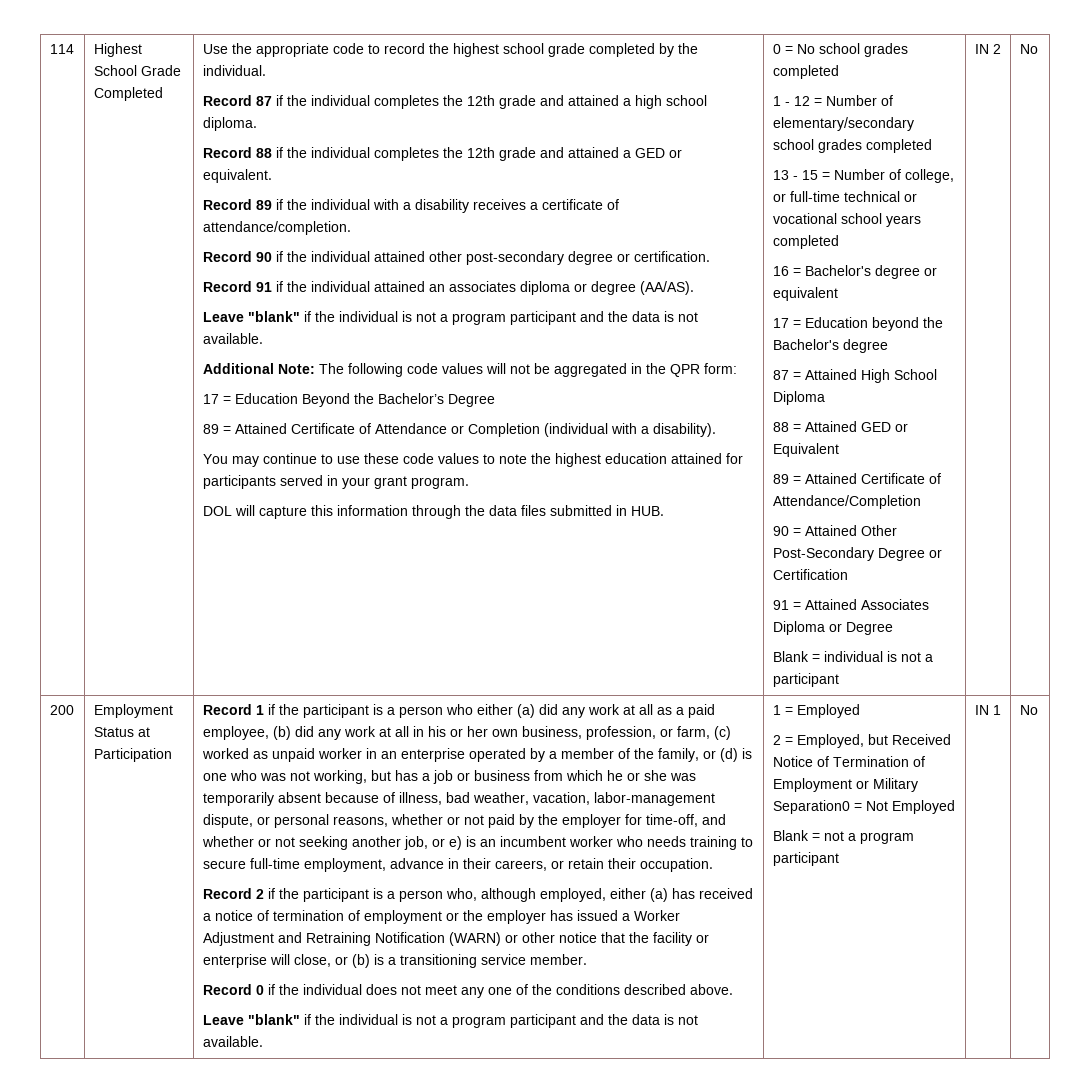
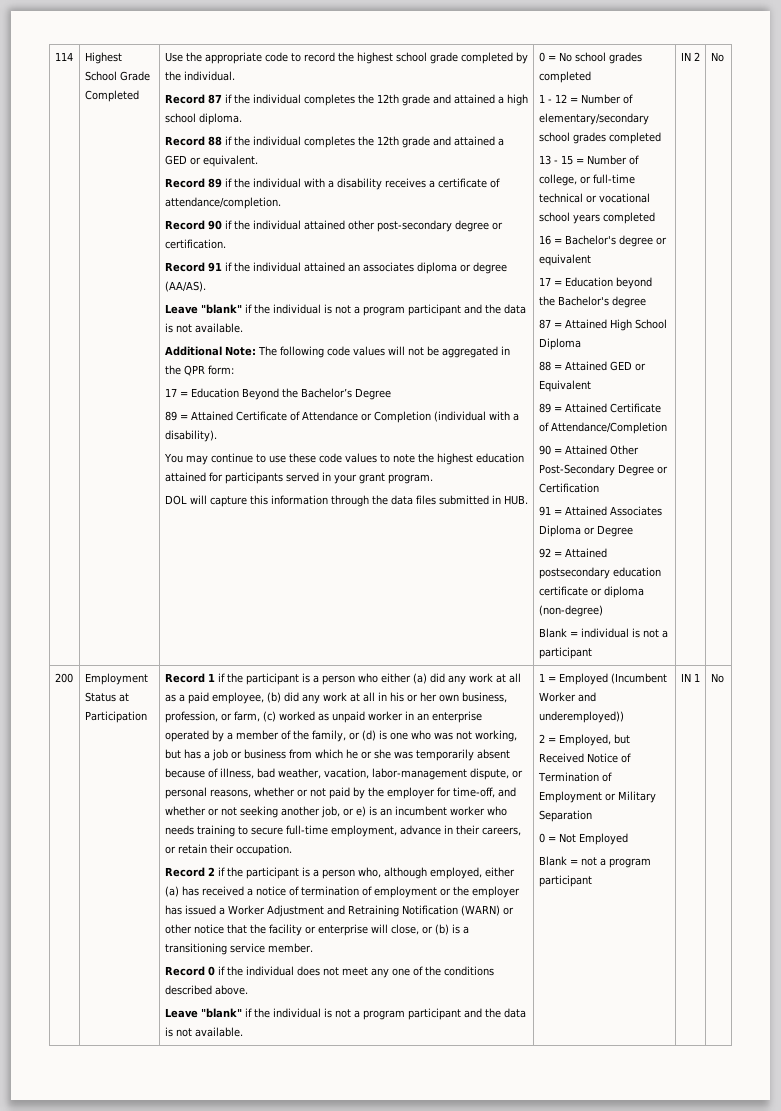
(893, 628) none -> [538,548,607,558] [538,567,661,579] [538,586,644,598] [538,605,603,617] // 92 = Attained postsecondary education certificate or diploma (non-degree)
(860, 711) none -> [610,673,667,684] [538,692,596,702] [538,711,624,723] (Incumbent Worker and underemployed))
[772,800,850,814] Separation0 -> [538,810,592,822] [538,833,545,843] Separation // 0

